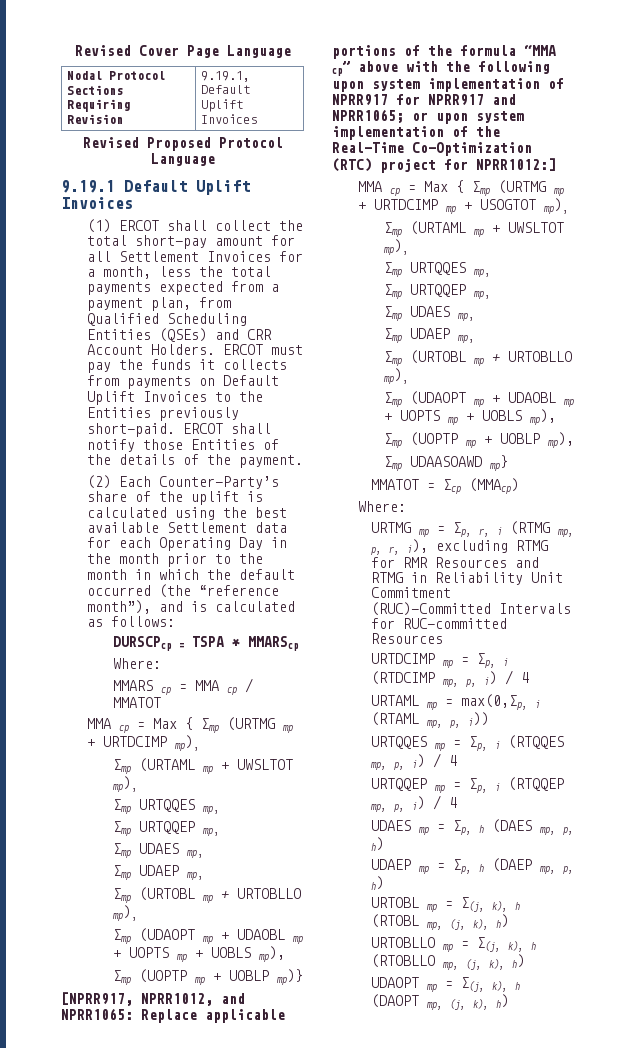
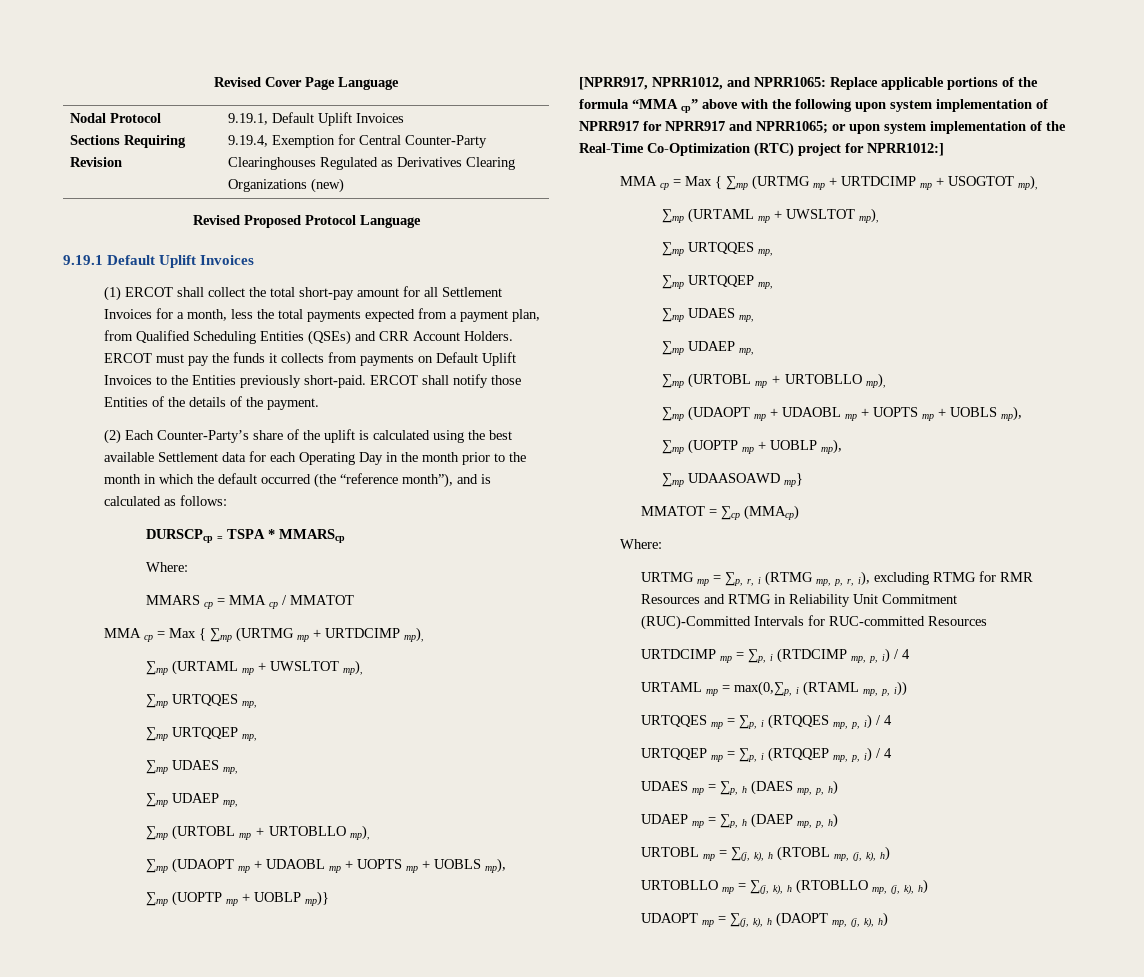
(258, 119) none -> [228,134,488,148] [228,157,516,170] [228,178,345,193] // 9.19.4, Exemption for Central Counter-Party Clearinghouses Regulated as Derivatives Clearing Organizations (new)

